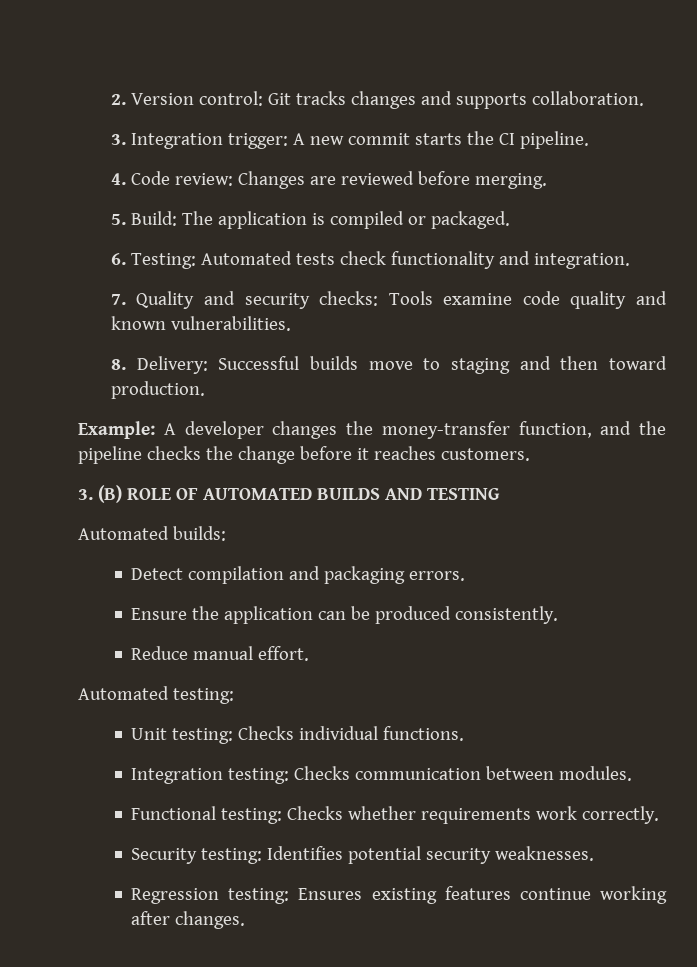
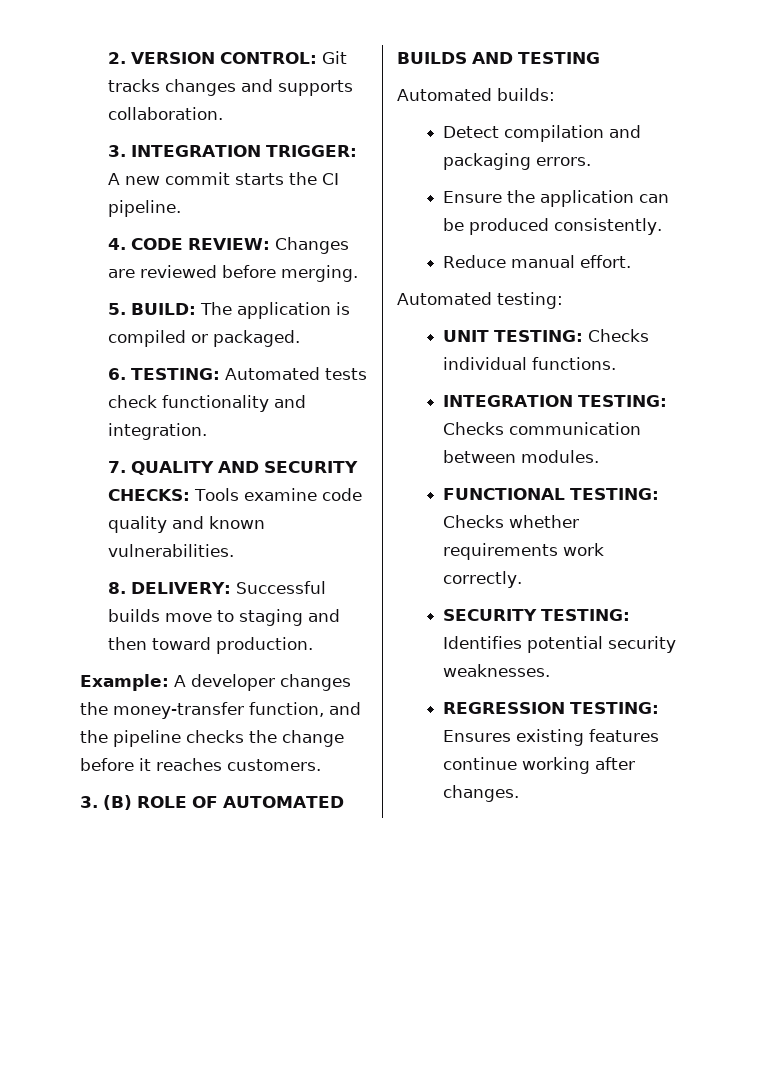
[130,91,263,106] Version control: -> [130,52,317,64] VERSION CONTROL:
[130,133,288,149] Integration trigger: -> [130,145,357,157] INTEGRATION TRIGGER:
[130,171,233,186] Code review: -> [130,238,270,250] CODE REVIEW:
[130,211,177,226] Build: -> [130,303,196,315] BUILD:
[130,253,196,269] Testing: -> [130,368,220,380] TESTING:
[136,291,379,309] Quality and security checks: -> [130,461,358,475] [107,489,190,501] QUALITY AND SECURITY CHECKS:
[136,356,208,374] Delivery: -> [130,582,231,594] DELIVERY:
[131,728,234,744] Unit testing: -> [442,330,583,342] UNIT TESTING:
[131,768,290,784] Integration testing: -> [442,395,667,407] INTEGRATION TESTING:
[131,806,283,824] Functional testing: -> [442,488,659,500] FUNCTIONAL TESTING:
[131,848,263,864] Security testing: -> [442,609,630,621] SECURITY TESTING:
[131,888,290,904] Regression testing: -> [442,702,659,714] REGRESSION TESTING:

